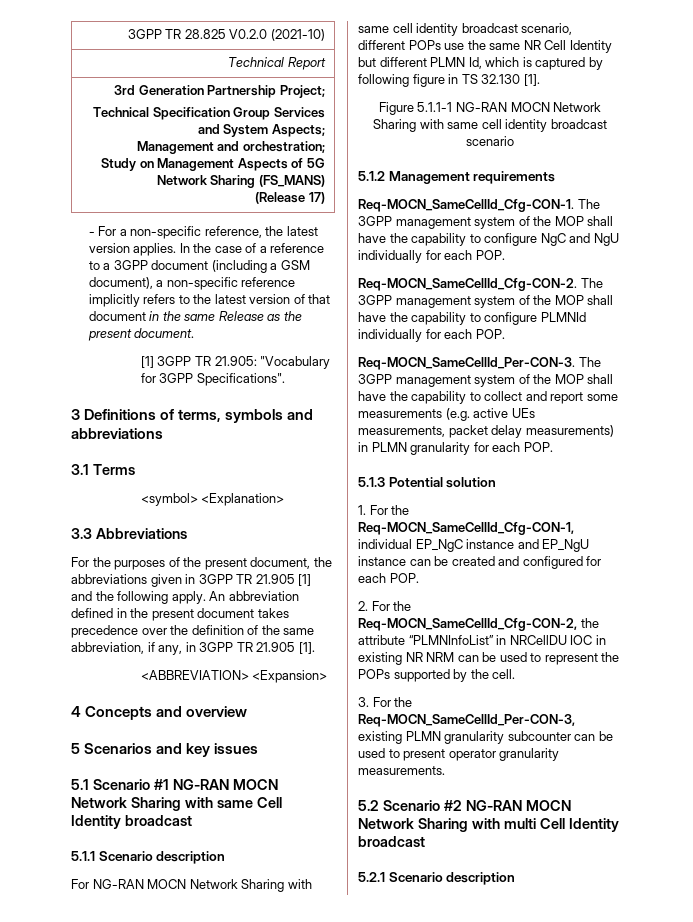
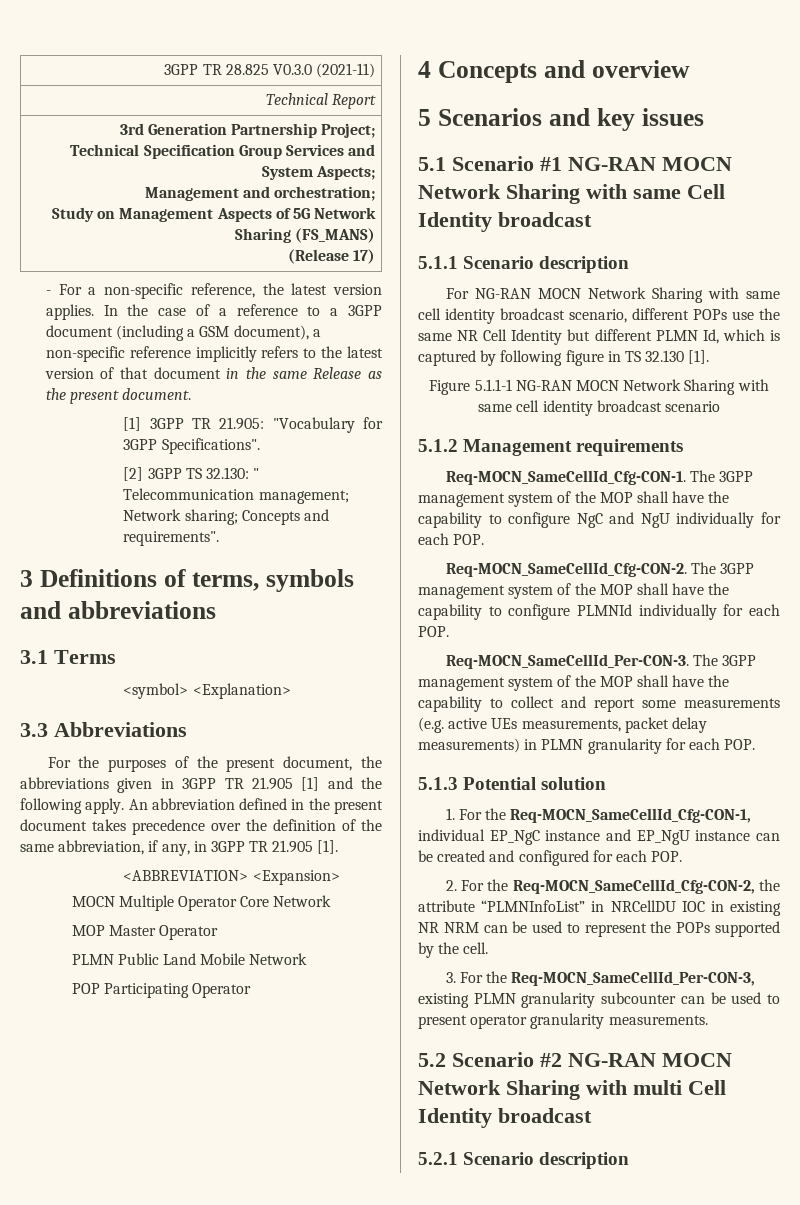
[229,29,325,41] V0.2.0 (2021-10) -> [272,63,376,78] V0.3.0 (2021-11)
(285, 379) none -> [123,467,260,481] [123,488,349,504] [123,509,329,525] [123,531,220,546] // [2] 3GPP TS 32.130: " Telecommunication management; Network sharing; Concepts and requirements".
(328, 676) none -> [71,895,332,911] [71,925,219,940] [71,953,308,965] [71,983,252,998] // MOCN Multiple Operator Core Network // MOP Master Operator // PLMN Public Land Mobile Network // POP Participating Operator

